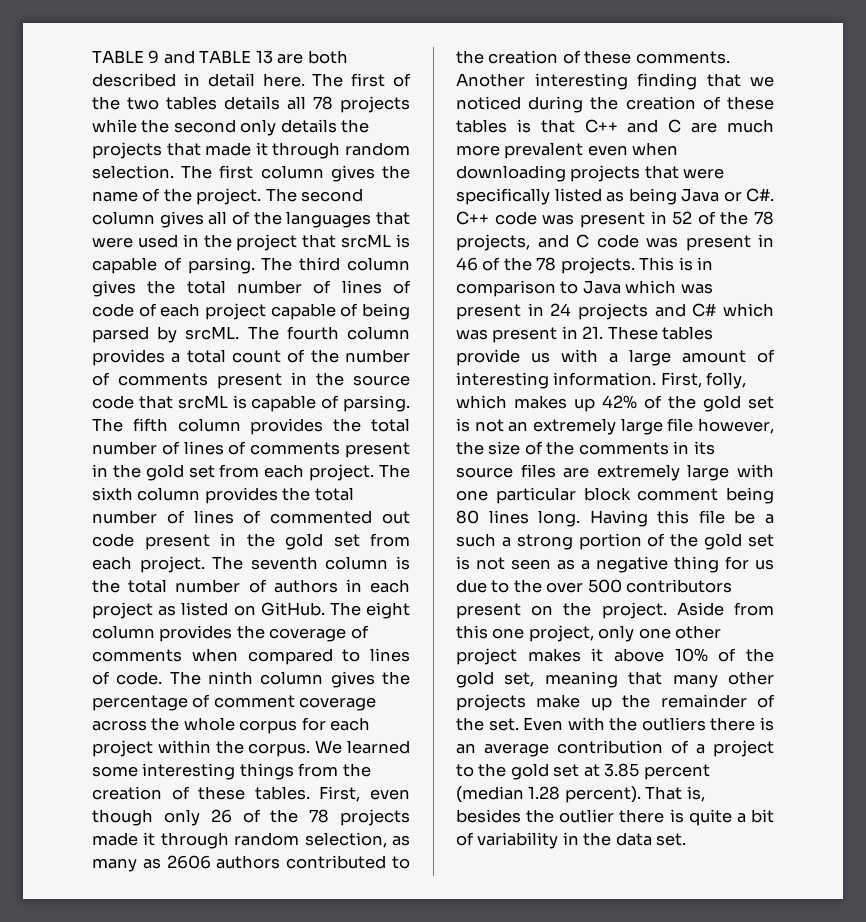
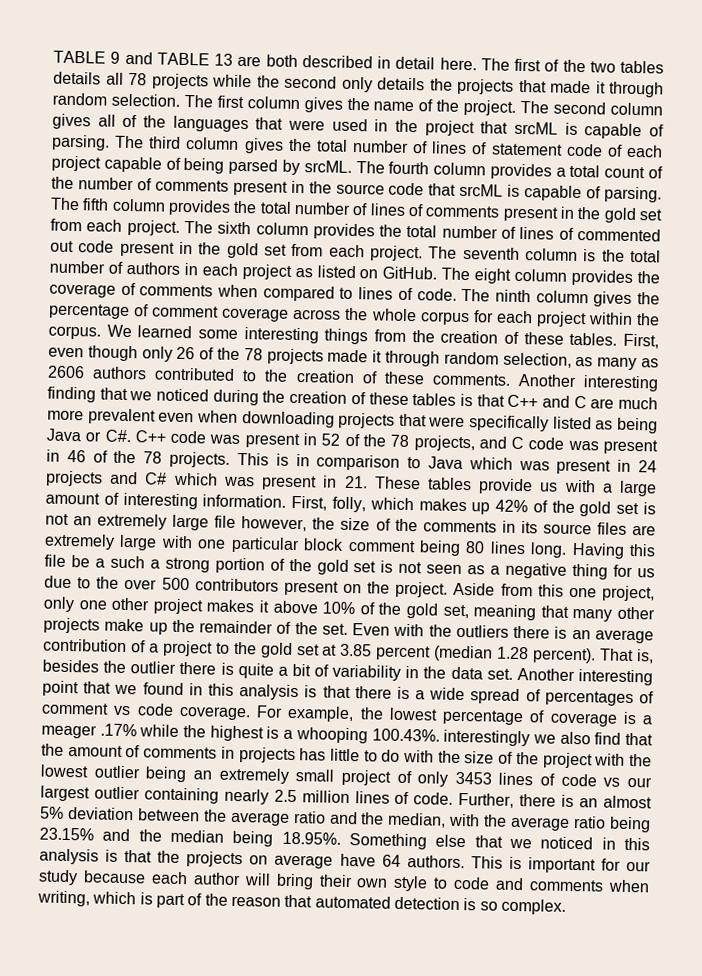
(411, 287) none -> [490,143,563,156] statement
(687, 839) none -> [516,667,653,686] [42,680,654,707] [41,702,652,727] [41,723,654,747] [41,743,652,769] [40,764,652,788] [40,785,652,809] [40,806,651,833] [39,827,650,851] [39,848,651,874] [38,869,650,893] [37,890,566,915] Another interesting point that we found in this analysis is that there is a wide spread of percentages of comment vs code coverage. For example, the lowest percentage of coverage is a meager .17% while the highest is a whooping 100.43%. interestingly we also find that the amount of comments in projects has little to do with the size of the project with the lowest outlier being an extremely small project of only 3453 lines of code vs our largest outlier containing nearly 2.5 million lines of code. Further, there is an almost 5% deviation between the average ratio and the median, with the average ratio being 23.15% and the median being 18.95%. Something else that we noticed in this analysis is that the projects on average have 64 authors. This is important for our study because each author will bring their own style to code and comments when writing, which is part of the reason that automated detection is so complex.

